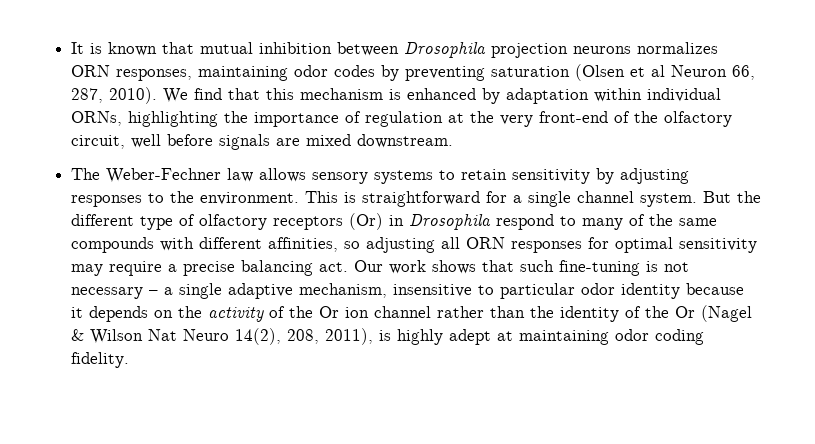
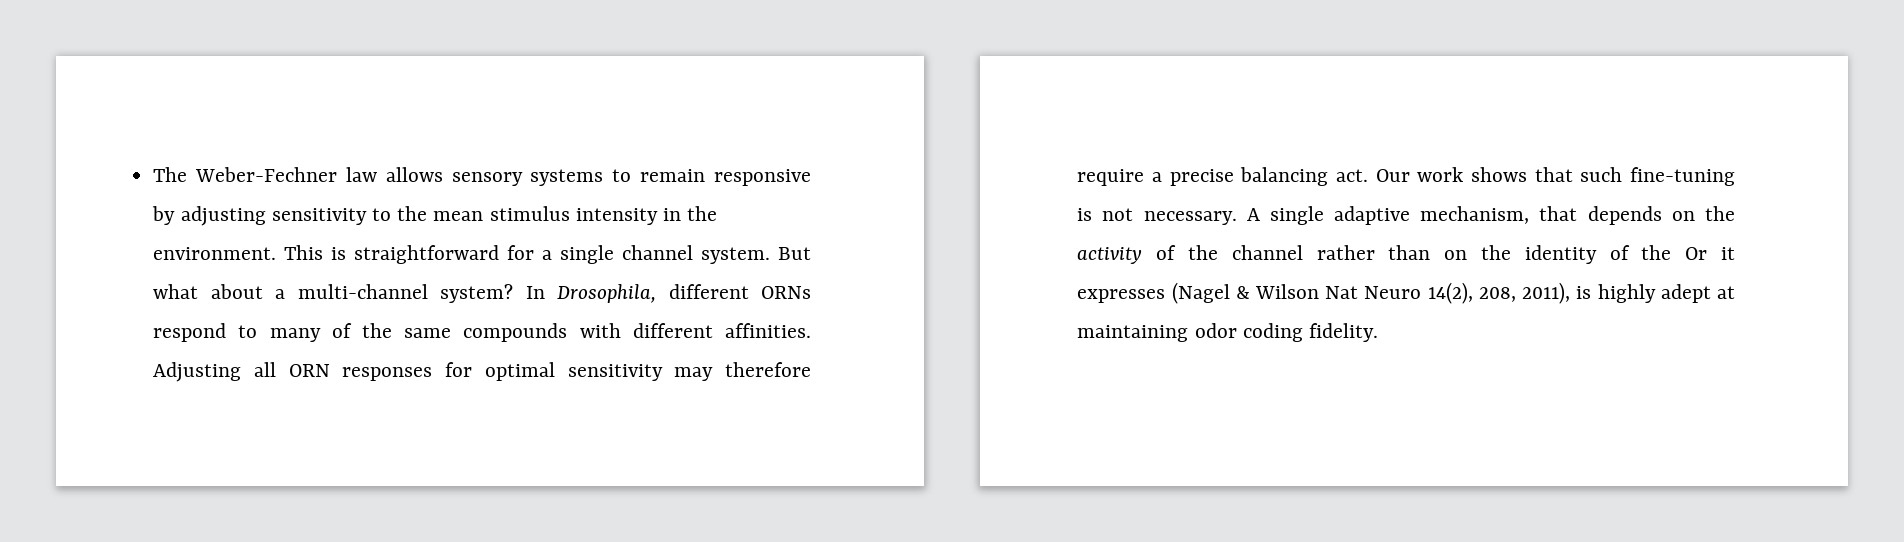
[71,42,719,58] [71,64,756,81] [71,87,722,104] [71,111,733,127] [71,134,454,150] It is known that mutual inhibition between Drosophila projection neurons normalizes ORN responses, maintaining odor codes by preventing saturation (Olsen et al Neuron 66, 287, 2010). We find that this mechanism is enhanced by adaptation within individual ORNs, highlighting the importance of regulation at the very front-end of the olfactory circuit, well before signals are mixed downstream. // -> (153, 174) none
[461,169,591,184] retain sensitivity -> [640,169,811,186] remain responsive
[71,195,143,207] responses -> [271,208,367,225] sensitivity
(195, 197) none -> [433,206,718,225] mean stimulus intensity in the
[737,191,762,203] [71,213,492,230] the different type of olfactory receptors (Or) in Drosophila -> [153,284,811,303] what about a multi-channel system? In Drosophila, different ORNs
[268,237,436,253] affinities, so adjusting -> [724,323,811,338] [153,362,242,382] affinities. Adjusting
(104, 270) none -> [724,362,811,377] therefore
[71,283,745,299] [71,307,84,318] necessary – a single adaptive mechanism, insensitive to particular odor identity because it -> [1143,206,1578,225] necessary. A single adaptive mechanism, that
[319,306,370,318] Or ion -> (1218, 252) none
(526, 312) none -> [1444,250,1468,260] on
(696, 312) none -> [1721,247,1736,260] [1077,289,1166,303] it expresses

